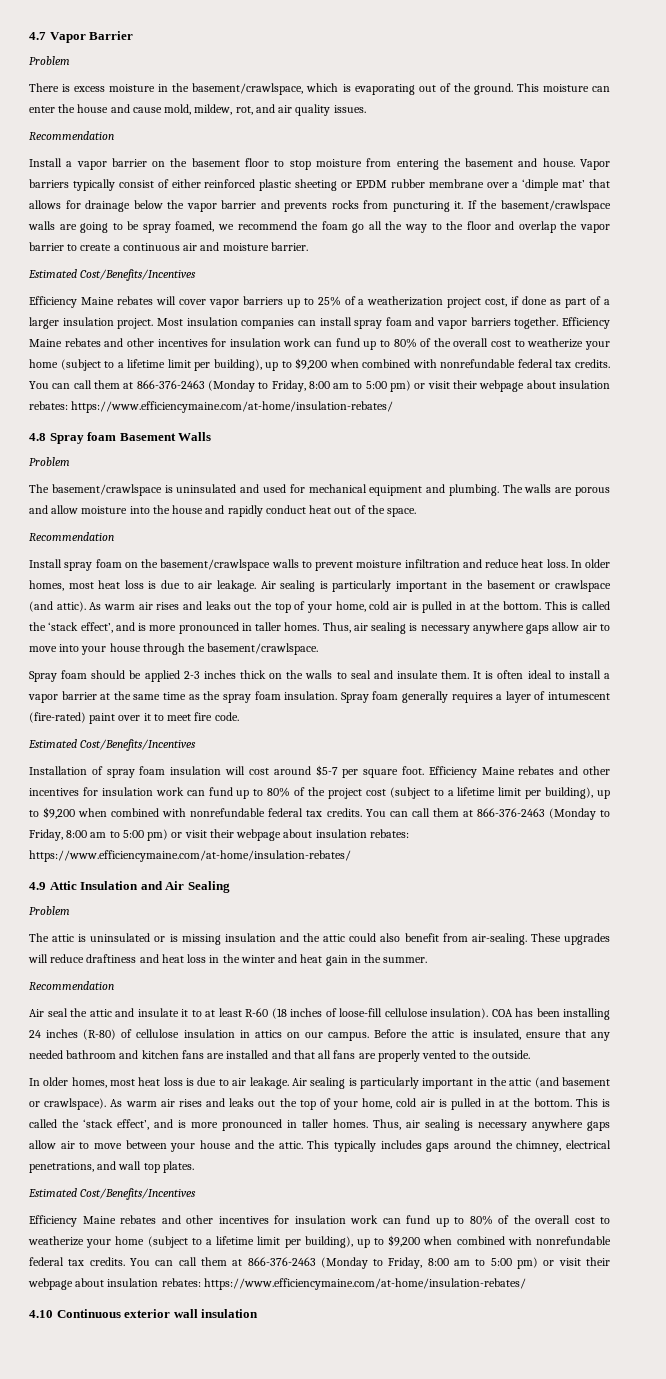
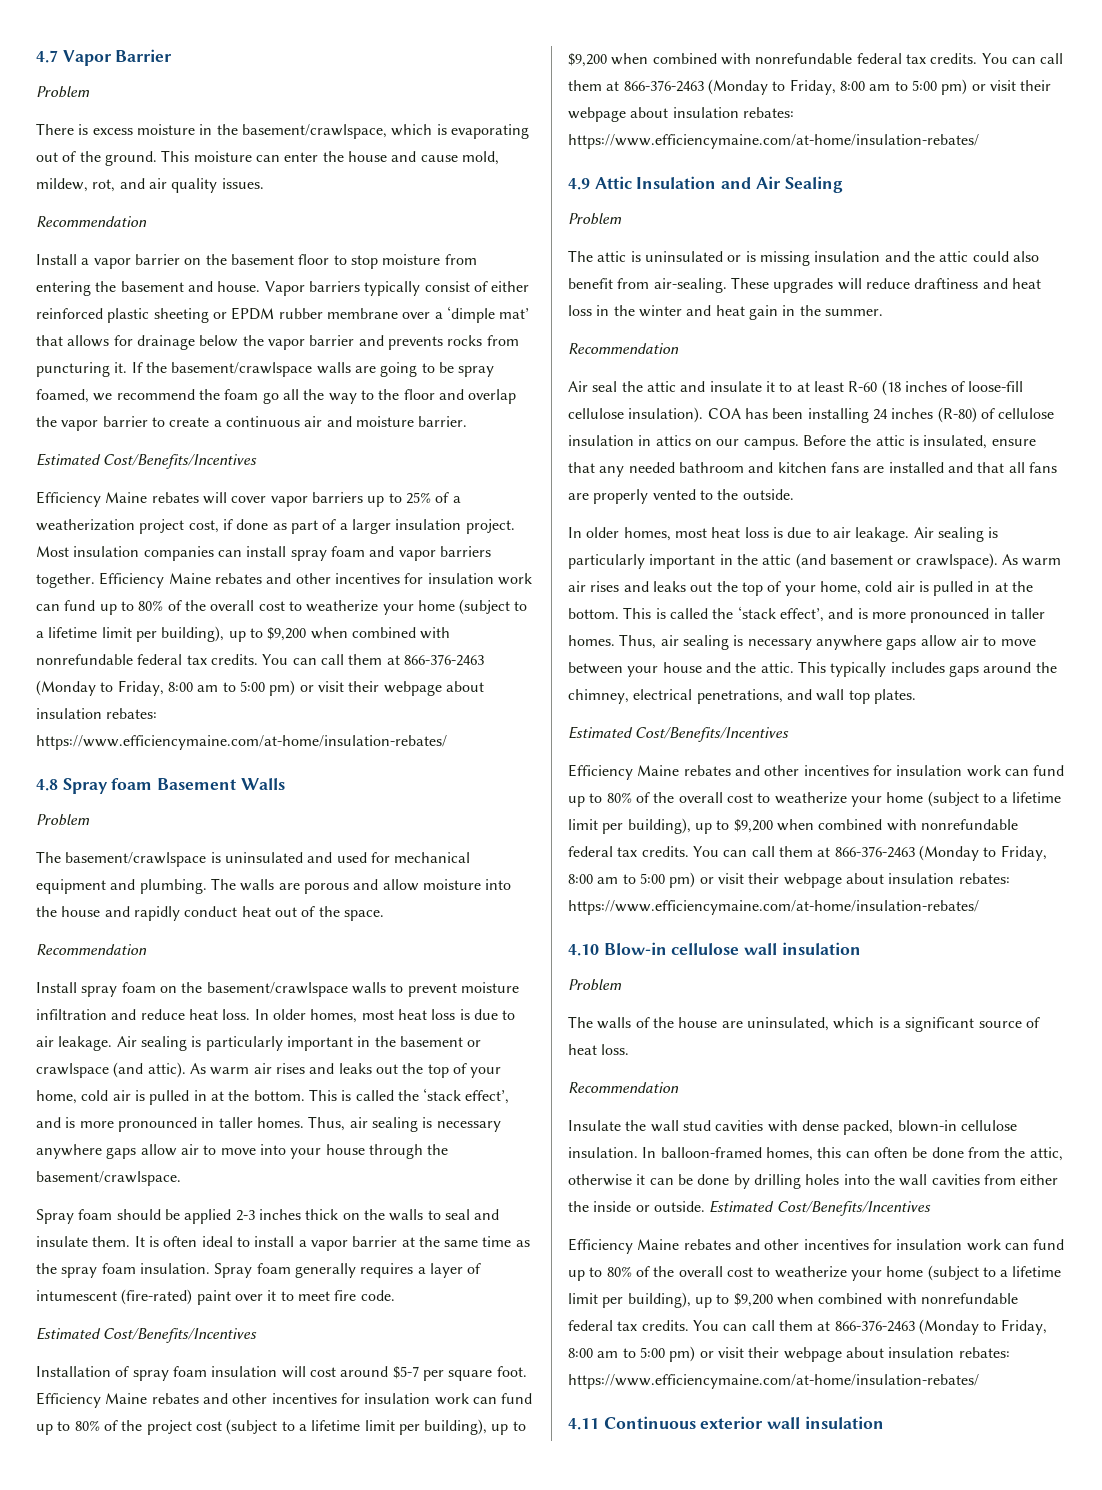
(53, 1314) none -> [603,942,861,955] [568,979,622,991] [568,1016,1040,1032] [568,1044,630,1055] [568,1082,679,1093] [568,1120,1017,1135] [568,1147,1063,1161] [568,1174,1059,1189] [568,1200,931,1216] [568,1238,1065,1254] [568,1265,1062,1281] [568,1292,1018,1308] [568,1319,1047,1335] [568,1346,1010,1362] [568,1374,979,1389] [568,1418,599,1430] Blow-in cellulose wall insulation // Problem // The walls of the house are uninsulated, which is a significant source of heat loss. // Recommendation // Insulate the wall stud cavities with dense packed, blown-in cellulose insulation. In balloon-framed homes, this can often be done from the attic, otherwise it can be done by drilling holes into the wall cavities from either the inside or outside. Estimated Cost/Benefits/Incentives // Efficiency Maine rebates and other incentives for insulation work can fund up to 80% of the overall cost to weatherize your home (subject to a lifetime limit per building), up to $9,200 when combined with nonrefundable federal tax credits. You can call them at 866-376-2463 (Monday to Friday, 8:00 am to 5:00 pm) or visit their webpage about insulation rebates: https://www.efficiencymaine.com/at-home/insulation-rebates/ // 4.11

